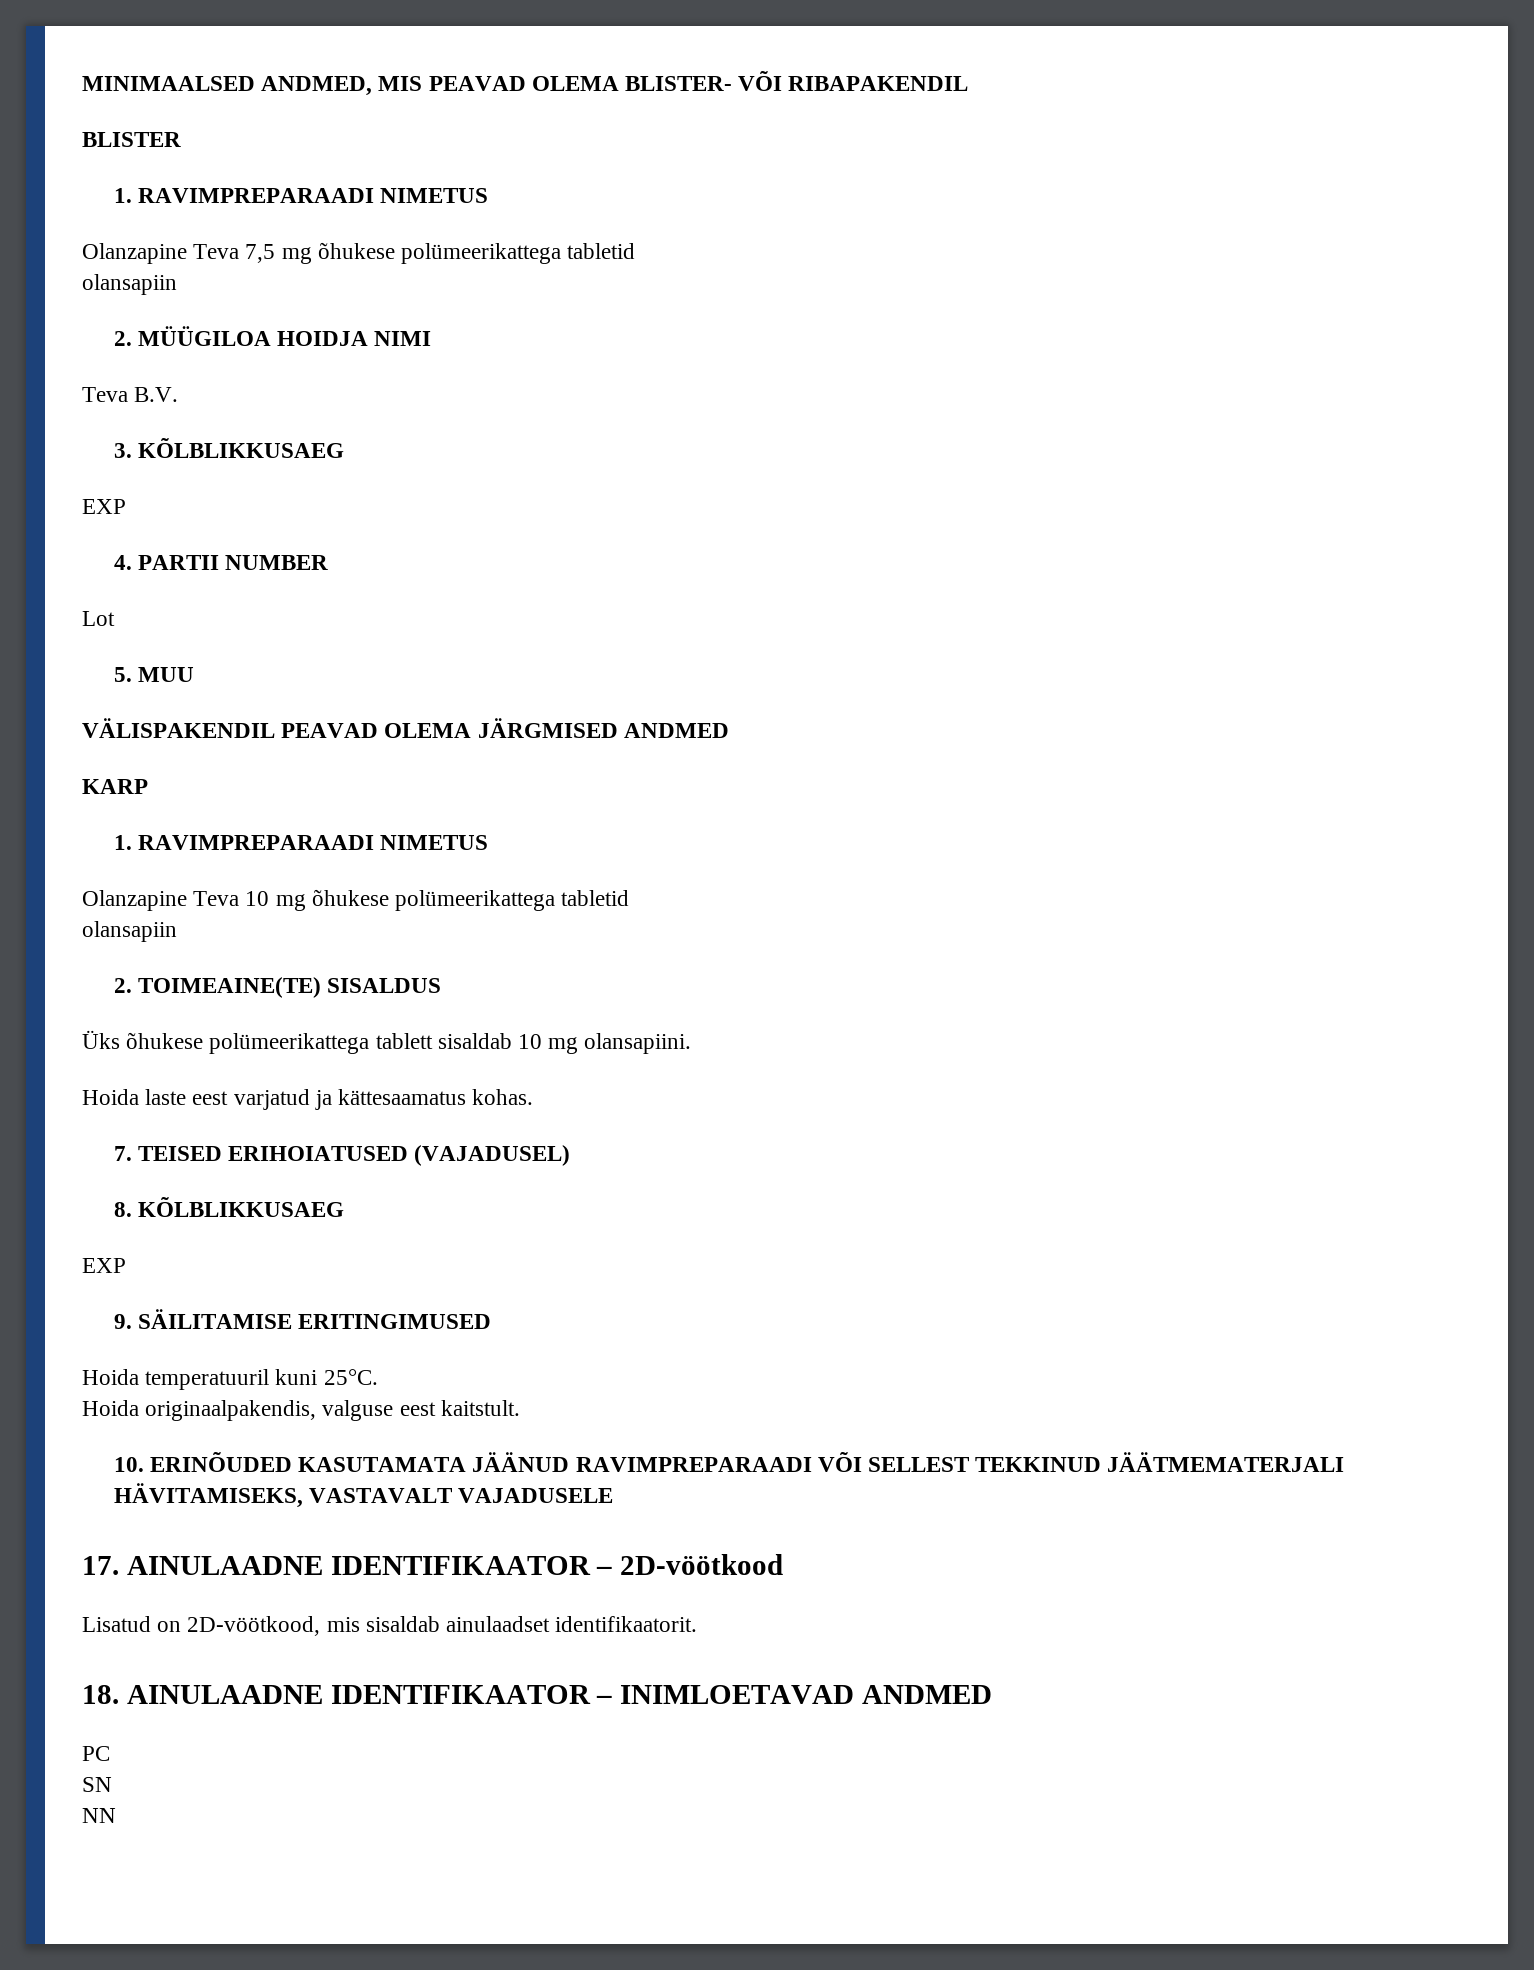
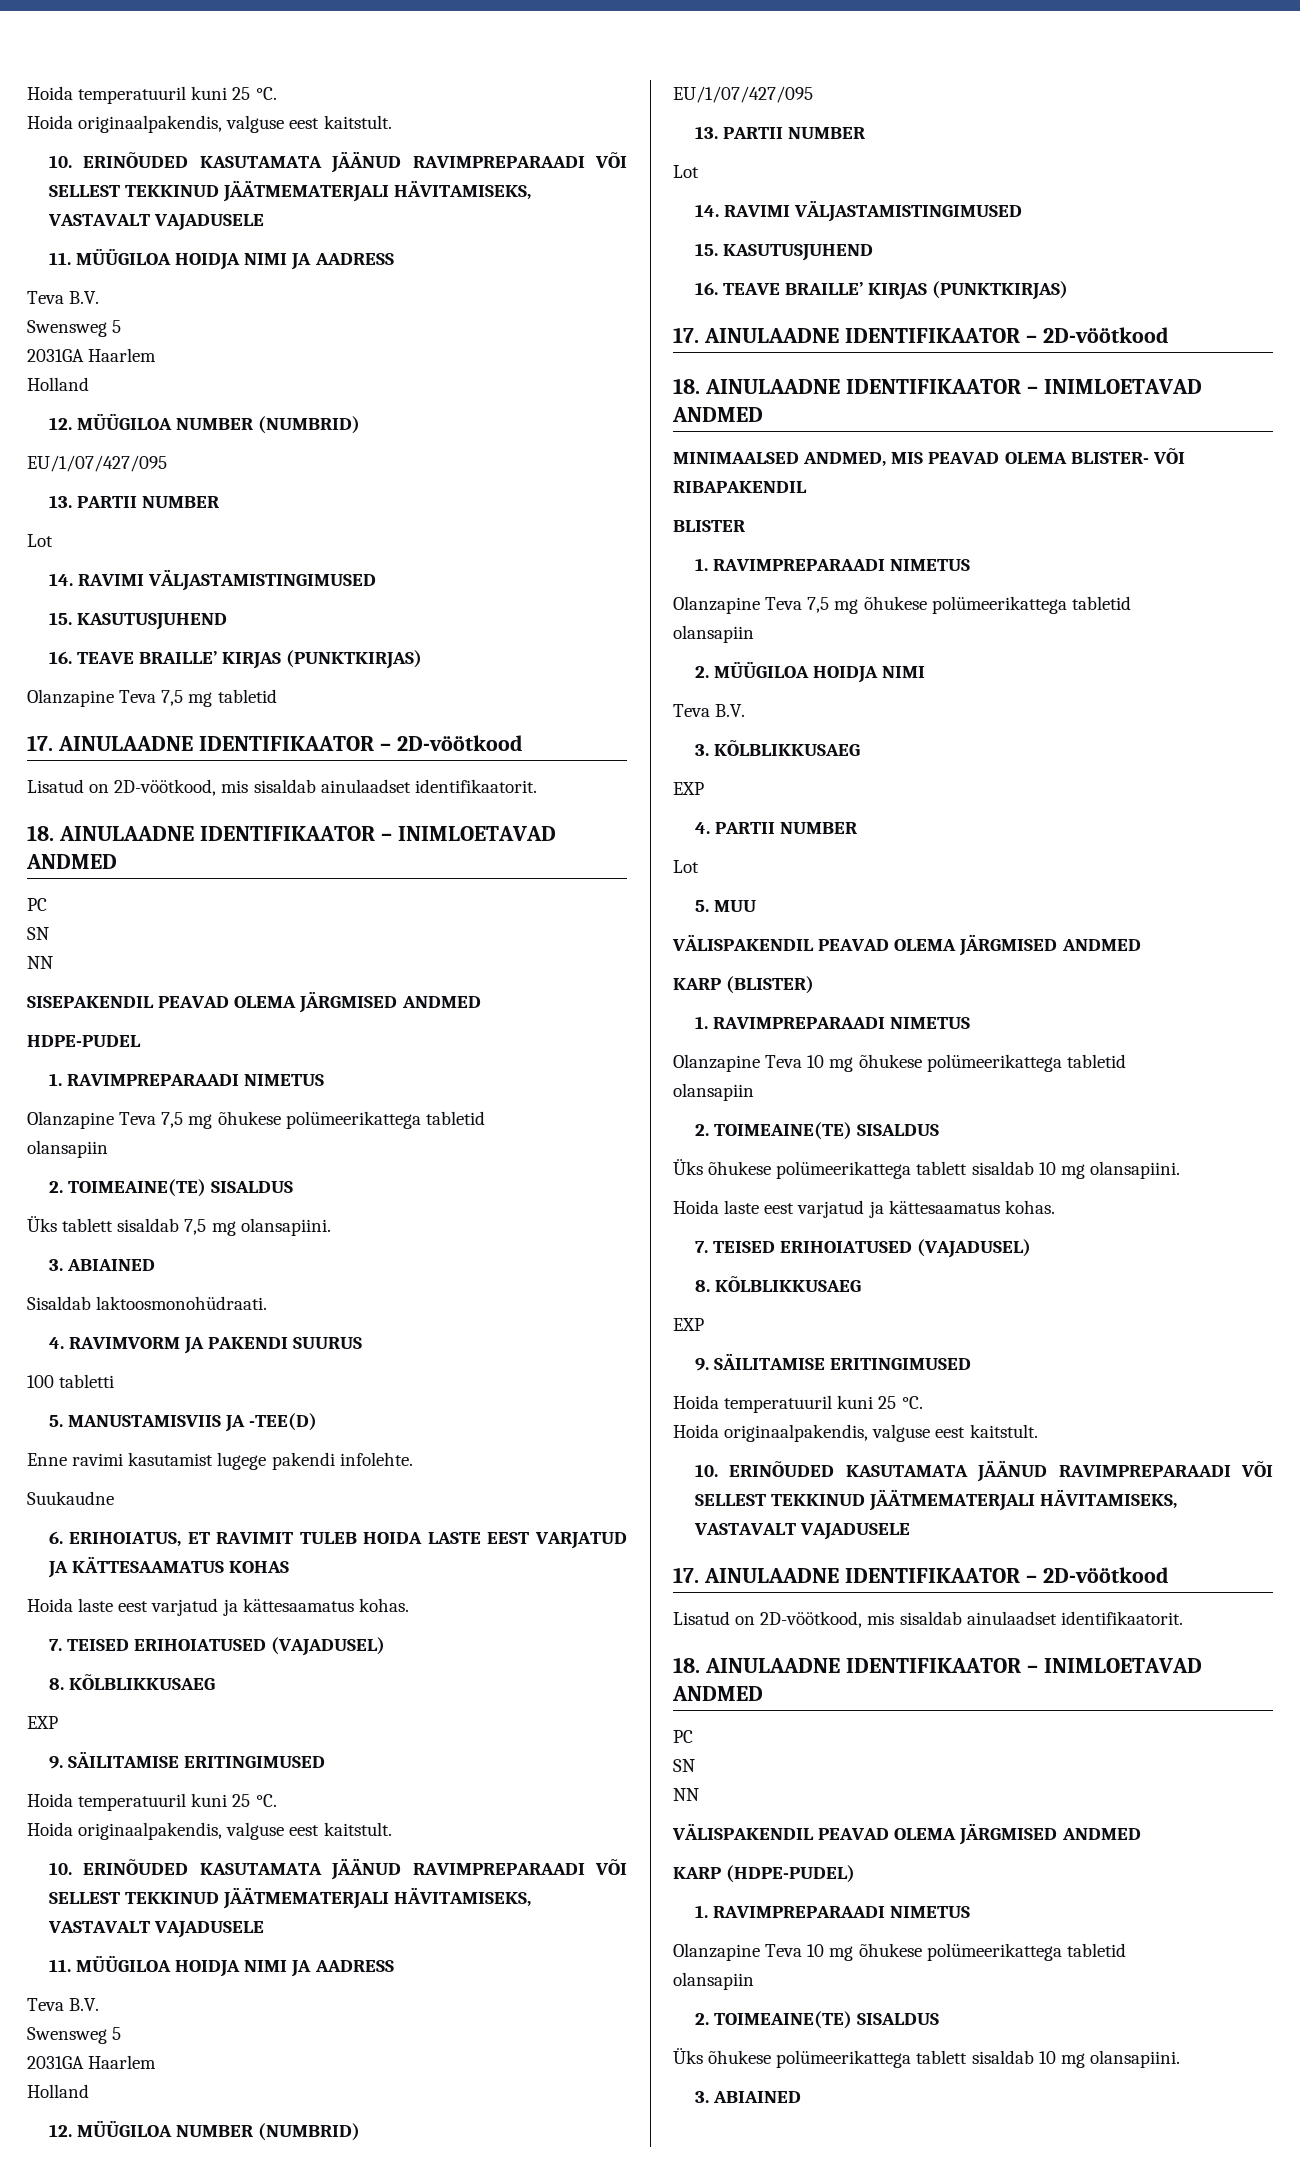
(82, 83) none -> [27,86,277,104] [27,115,392,133] [48,151,627,173] [48,180,532,202] [47,214,265,231] [48,248,394,270] [27,291,100,304] [27,320,122,337] [27,348,157,362] [27,377,89,391] [48,413,361,434] [27,455,167,472] [48,495,220,508] [27,534,53,547] [48,569,377,591] [48,612,228,630] [48,650,423,669] [27,689,277,707] [27,735,523,751] [27,779,537,796] [27,825,556,841] [26,854,117,869] [27,898,47,911] [27,927,49,940] [27,956,53,969] [27,991,481,1013] [27,1035,141,1047] [48,1073,325,1086] [27,1111,485,1129] [27,1140,108,1158] [48,1179,294,1197] [27,1216,331,1236] [48,1259,156,1271] [27,1296,268,1310] [48,1337,363,1354] [27,1374,115,1388] [48,1413,318,1432] [27,1452,413,1470] [27,1491,114,1505] [48,1531,627,1549] [47,1556,290,1578] [27,1598,409,1616] [48,1637,386,1656] [48,1674,216,1690] [27,1716,58,1729] [48,1751,326,1769] [27,1793,277,1811] [27,1822,392,1840] [48,1858,627,1880] [48,1887,532,1909] [47,1921,265,1938] [48,1955,394,1977] [27,1998,100,2011] [27,2027,122,2044] [27,2055,157,2069] [27,2084,89,2098] [48,2120,361,2141] [673,86,813,103] [694,126,866,139] [673,165,699,178] [694,200,1023,222] [694,243,874,261] [694,281,1069,300] [673,327,1169,343] [673,378,1202,394] [672,407,763,422] Hoida temperatuuril kuni 25 °C. // Hoida originaalpakendis, valguse eest kaitstult. // 10. ERINÕUDED KASUTAMATA JÄÄNUD RAVIMPREPARAADI VÕI SELLEST TEKKINUD JÄÄTMEMATERJALI HÄVITAMISEKS, VASTAVALT VAJADUSELE // 11. MÜÜGILOA HOIDJA NIMI JA AADRESS // Teva B.V. // Swensweg 5 // 2031GA Haarlem // Holland // 12. MÜÜGILOA NUMBER (NUMBRID) // EU/1/07/427/095 // 13. PARTII NUMBER // Lot // 14. RAVIMI VÄLJASTAMISTINGIMUSED // 15. KASUTUSJUHEND // 16. TEAVE BRAILLE’ KIRJAS (PUNKTKIRJAS) // Olanzapine Teva 7,5 mg tabletid // 17. AINULAADNE IDENTIFIKAATOR – 2D-vöötkood // Lisatud on 2D-vöötkood, mis sisaldab ainulaadset identifikaatorit. // 18. AINULAADNE IDENTIFIKAATOR – INIMLOETAVAD ANDMED // PC // SN // NN // SISEPAKENDIL PEAVAD OLEMA JÄRGMISED ANDMED // HDPE-PUDEL // 1. RAVIMPREPARAADI NIMETUS // Olanzapine Teva 7,5 mg õhukese polümeerikattega tabletid // olansapiin // 2. TOIMEAINE(TE) SISALDUS // Üks tablett sisaldab 7,5 mg olansapiini. // 3. ABIAINED // Sisaldab laktoosmonohüdraati. // 4. RAVIMVORM JA PAKENDI SUURUS // 100 tabletti // 5. MANUSTAMISVIIS JA -TEE(D) // Enne ravimi kasutamist lugege pakendi infolehte. // Suukaudne // 6. ERIHOIATUS, ET RAVIMIT TULEB HOIDA LASTE EEST VARJATUD JA KÄTTESAAMATUS KOHAS // Hoida laste eest varjatud ja kättesaamatus kohas. // 7. TEISED ERIHOIATUSED (VAJADUSEL) // 8. KÕLBLIKKUSAEG // EXP // 9. SÄILITAMISE ERITINGIMUSED // Hoida temperatuuril kuni 25 °C. // Hoida originaalpakendis, valguse eest kaitstult. // 10. ERINÕUDED KASUTAMATA JÄÄNUD RAVIMPREPARAADI VÕI SELLEST TEKKINUD JÄÄTMEMATERJALI HÄVITAMISEKS, VASTAVALT VAJADUSELE // 11. MÜÜGILOA HOIDJA NIMI JA AADRESS // Teva B.V. // Swensweg 5 // 2031GA Haarlem // Holland // 12. MÜÜGILOA NUMBER (NUMBRID) // EU/1/07/427/095 // 13. PARTII NUMBER // Lot // 14. RAVIMI VÄLJASTAMISTINGIMUSED // 15. KASUTUSJUHEND // 16. TEAVE BRAILLE’ KIRJAS (PUNKTKIRJAS) // 17. AINULAADNE IDENTIFIKAATOR – 2D-vöötkood // 18. AINULAADNE IDENTIFIKAATOR – INIMLOETAVAD ANDMED //
(148, 786) none -> [726,976,815,994] (BLISTER)
[323,1369,378,1385] 25°C. -> [878,1396,923,1409] 25 °C.
(116, 1815) none -> [672,1823,1141,1845] [673,1865,856,1883] [694,1905,971,1918] [673,1943,1126,1961] [673,1972,754,1990] [694,2011,940,2029] [673,2048,1180,2068] [694,2091,802,2103] // VÄLISPAKENDIL PEAVAD OLEMA JÄRGMISED ANDMED // KARP (HDPE-PUDEL) // 1. RAVIMPREPARAADI NIMETUS // Olanzapine Teva 10 mg õhukese polümeerikattega tabletid // olansapiin // 2. TOIMEAINE(TE) SISALDUS // Üks õhukese polümeerikattega tablett sisaldab 10 mg olansapiini. // 3. ABIAINED

